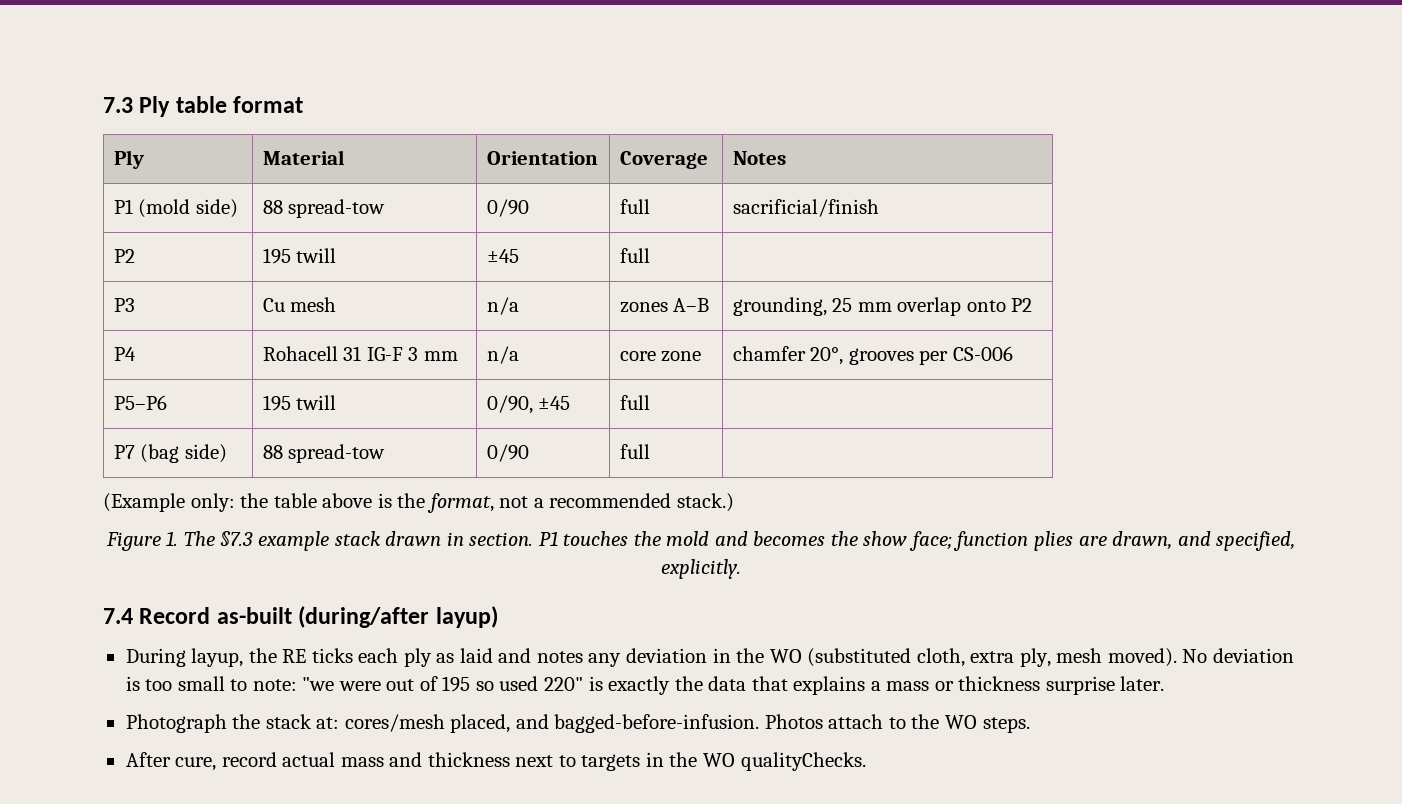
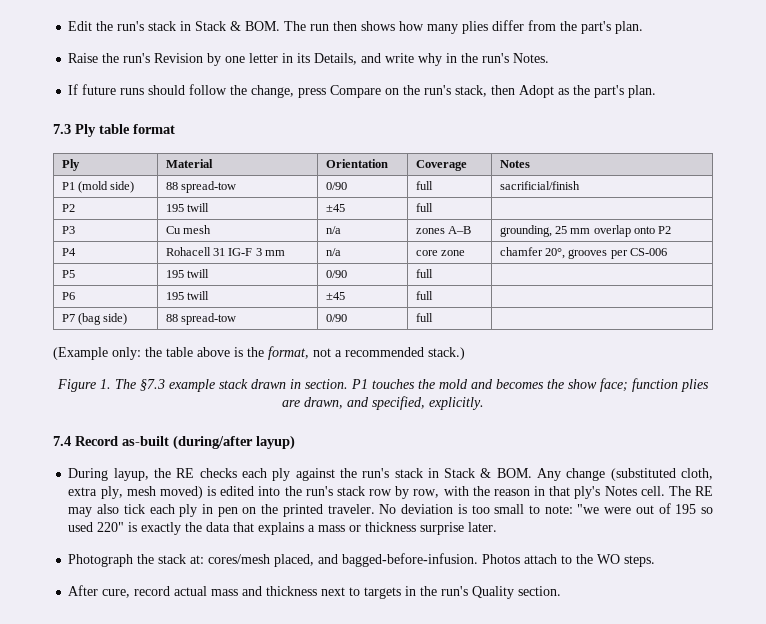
(103, 105) none -> [68,20,644,34] [68,53,550,66] [68,84,657,98] Edit the run's stack in Stack & BOM. The run then shows how many plies differ from the part's plan. // Raise the run's Revision by one letter in its Details, and write why in the run's Notes. // If future runs should follow the change, press Compare on the run's stack, then Adopt as the part's plan. //
[113,395,167,410] [262,395,337,411] [486,395,533,414] P5–P6 | 195 twill | 0/90, -> [61,270,75,278] [165,269,209,278] [325,270,347,278] [415,269,433,278] [61,292,75,300] [165,291,209,300] P5 | 195 twill | 0/90 | full | // P6 | 195 twill |
[311,648,802,667] ticks each ply as laid and notes any deviation in the WO -> [199,468,606,481] checks each ply against the run's stack in Stack & BOM. Any change
[1107,648,1177,667] moved). -> [159,486,713,499] [68,504,375,517] moved) is edited into the run's stack row by row, with the reason in that ply's Notes cell. The RE may also tick each ply in pen on the printed traveler.
[702,752,866,771] WO qualityChecks. -> [441,586,562,599] run's Quality section.

